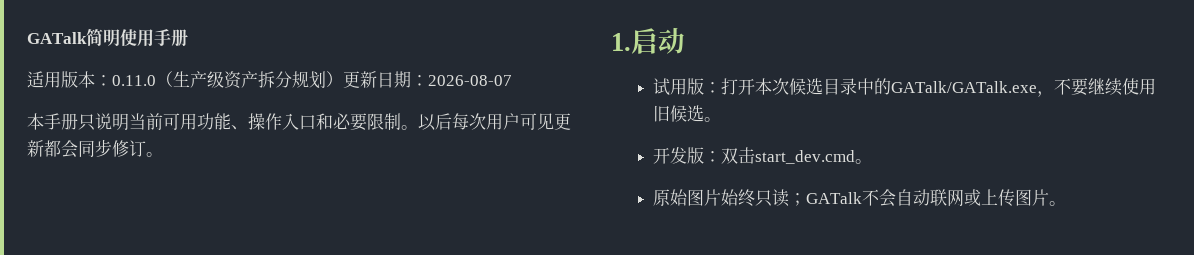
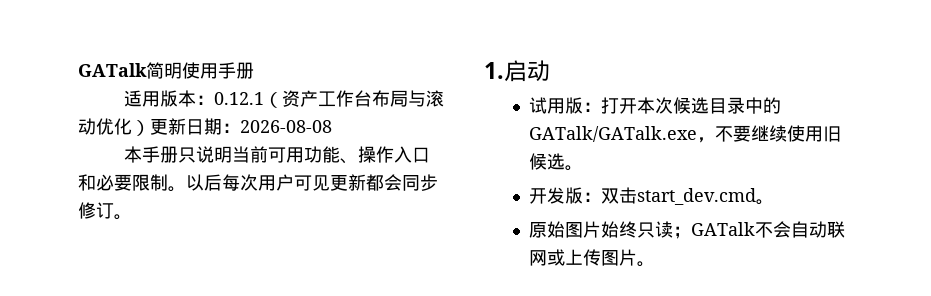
[112,71,326,89] 0.11.0（生产级资产拆分规划 -> [213,90,444,108] [78,118,132,135] 0.12.1（资产工作台布局与滚动优化
[428,75,512,86] 2026-08-07 -> [240,120,332,133] 2026-08-08

